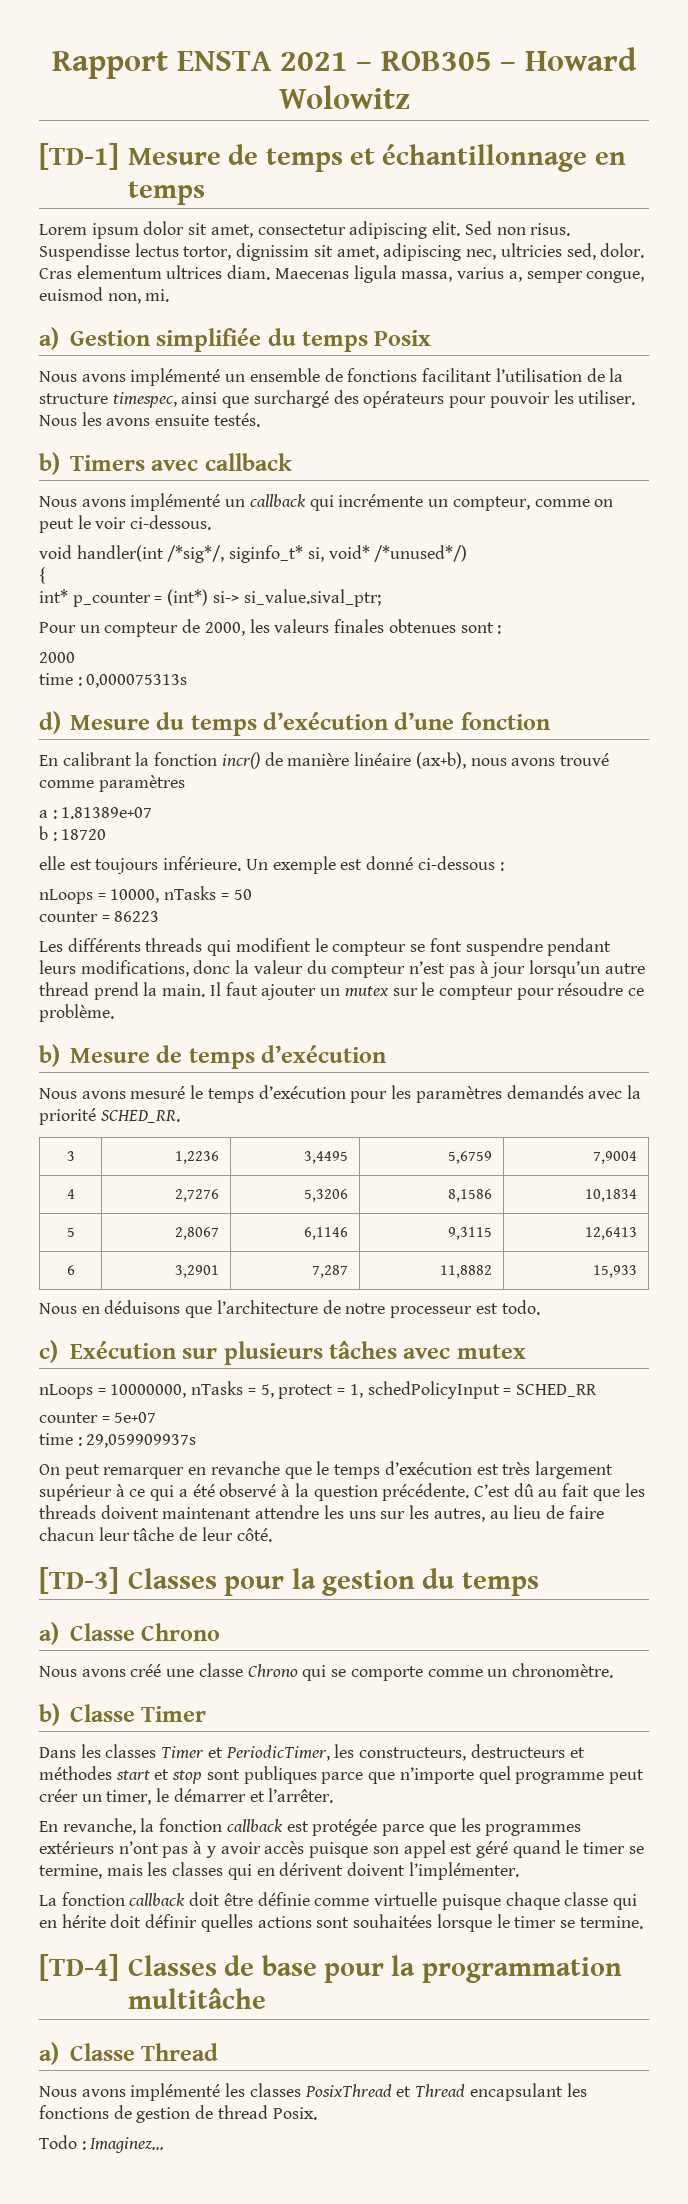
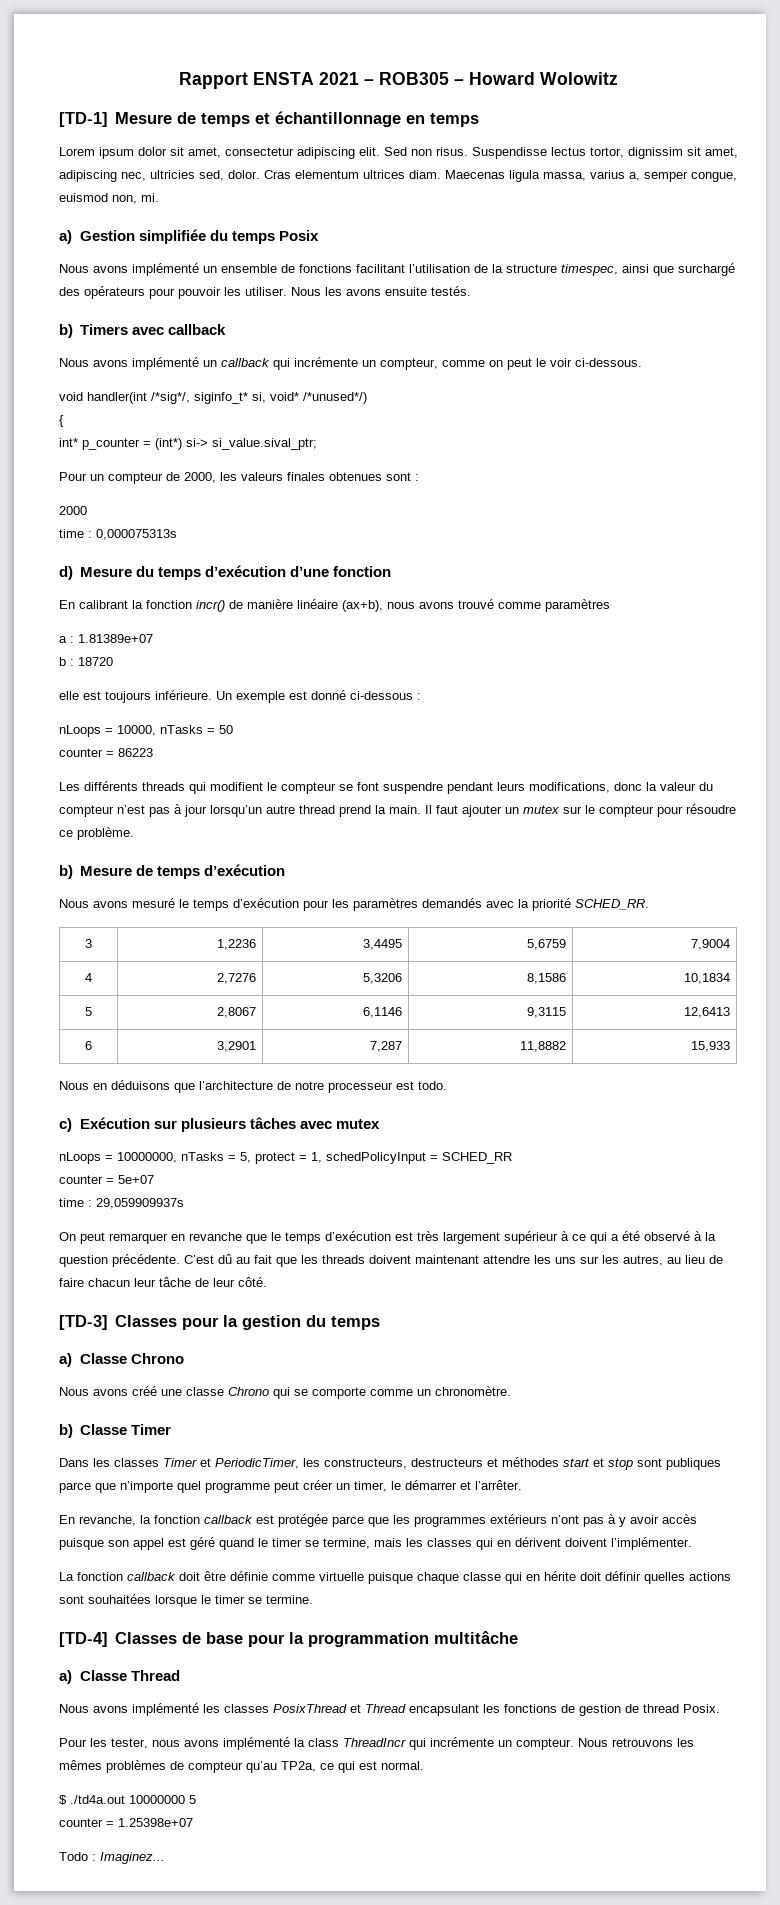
(317, 2113) none -> [59,1737,694,1750] [59,1760,424,1773] [59,1795,196,1805] [59,1818,193,1827] // Pour les tester, nous avons implémenté la class ThreadIncr qui incrémente un compteur. Nous retrouvons les mêmes problèmes de compteur qu’au TP2a, ce qui est normal. // $ ./td4a.out 10000000 5 // counter = 1.25398e+07

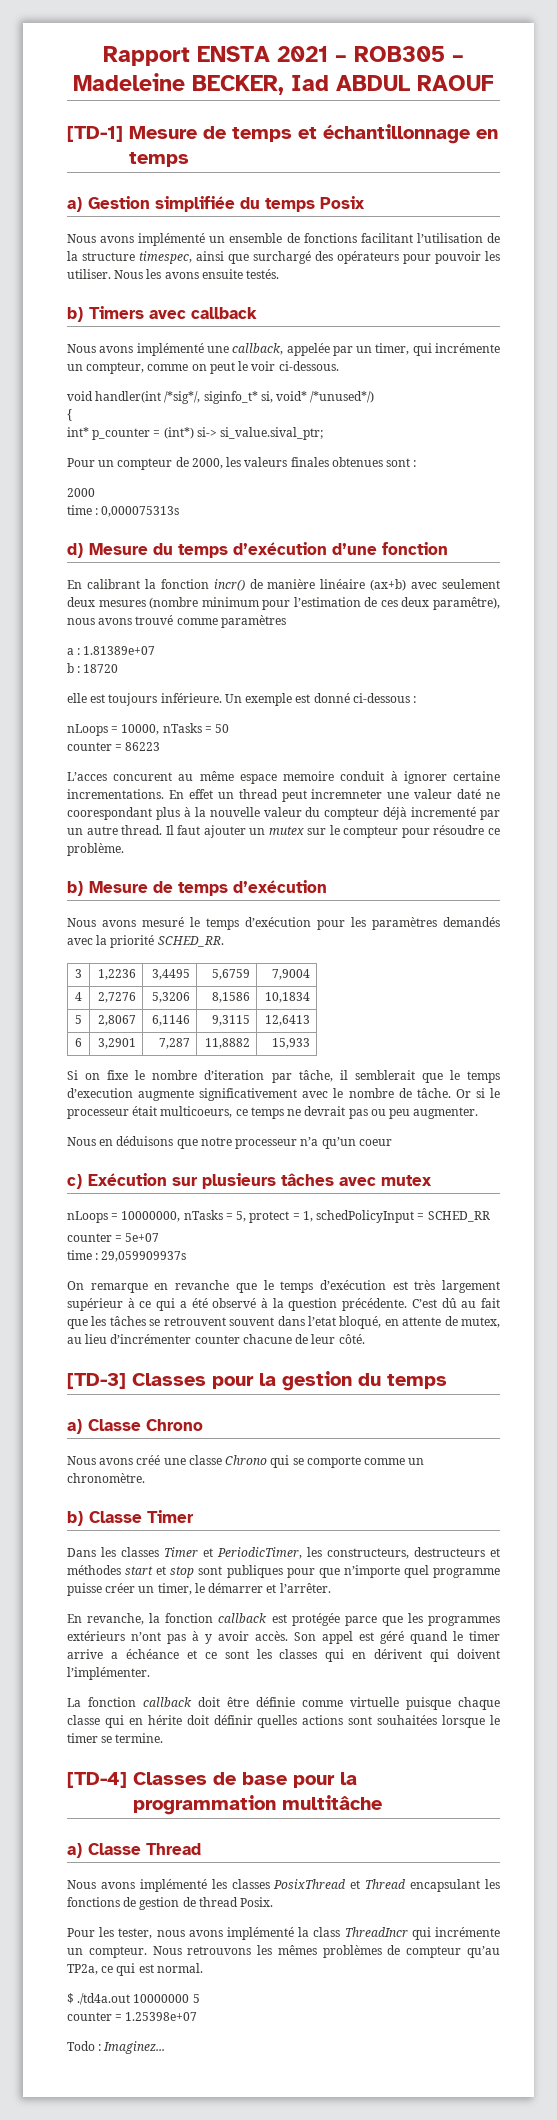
[469,72,618,85] Howard Wolowitz -> [73,73,494,95] Madeleine BECKER, Iad ABDUL RAOUF
[59,147,738,159] [59,170,737,182] [59,193,159,204] // Lorem ipsum dolor sit amet, consectetur adipiscing elit. Sed non risus. Suspendisse lectus tortor, dignissim sit amet, adipiscing nec, ultricies sed, dolor. Cras elementum ultrices diam. Maecenas ligula massa, varius a, semper congue, euismod non, mi. -> (189, 159) none
[203,358,270,367] un callback -> [206,343,410,356] une callback, appelée par un timer,
[342,600,383,612] (ax+b), -> [370,579,500,591] [67,597,500,610] (ax+b) avec seulement deux mesures (nombre minimum pour l’estimation de ces deux paramêtre),
[59,781,713,794] [59,804,421,817] Les différents threads qui modifient le compteur se font suspendre pendant leurs modifications, donc la valeur du compteur n’est pas à jour lorsqu’un autre thread prend la main. -> [67,771,500,784] [67,789,500,802] [67,807,500,820] [67,825,163,835] L’acces concurent au même espace memoire conduit à ignorer certaine incrementations. En effet un thread peut incremneter une valeur daté ne coorespondant plus à la nouvelle valeur du compteur déjà incrementé par un autre thread.
[59,1080,447,1093] Nous en déduisons que l’architecture de notre processeur est todo. -> [67,1070,500,1083] [67,1088,501,1101] [67,1106,479,1119] [67,1136,392,1149] Si on fixe le nombre d’iteration par tâche, il semblerait que le temps d’execution augmente significativement avec le nombre de tâche. Or si le processeur était multicoeurs, ce temps ne devrait pas ou peu augmenter. // Nous en déduisons que notre processeur n’a qu’un coeur
[80,1232,168,1244] peut remarquer -> [90,1283,148,1293] remarque
[322,1255,723,1266] [59,1277,191,1287] threads doivent maintenant attendre les uns sur les autres, au lieu de faire chacun leur tâche -> [109,1316,501,1329] [67,1334,292,1344] tâches se retrouvent souvent dans l’etat bloqué, en attente de mutex, au lieu d’incrémenter counter chacune
[59,1482,91,1493] parce -> [286,1568,315,1578] pour
[274,1481,299,1493] peut -> [67,1583,102,1596] puisse
[662,1514,697,1524] [59,1538,129,1550] accès puisque son -> [255,1631,316,1641] accès. Son
[305,1538,402,1549] se termine, mais -> [67,1649,249,1659] arrive a échéance et ce sont
(561, 1542) none -> [430,1649,450,1662] qui

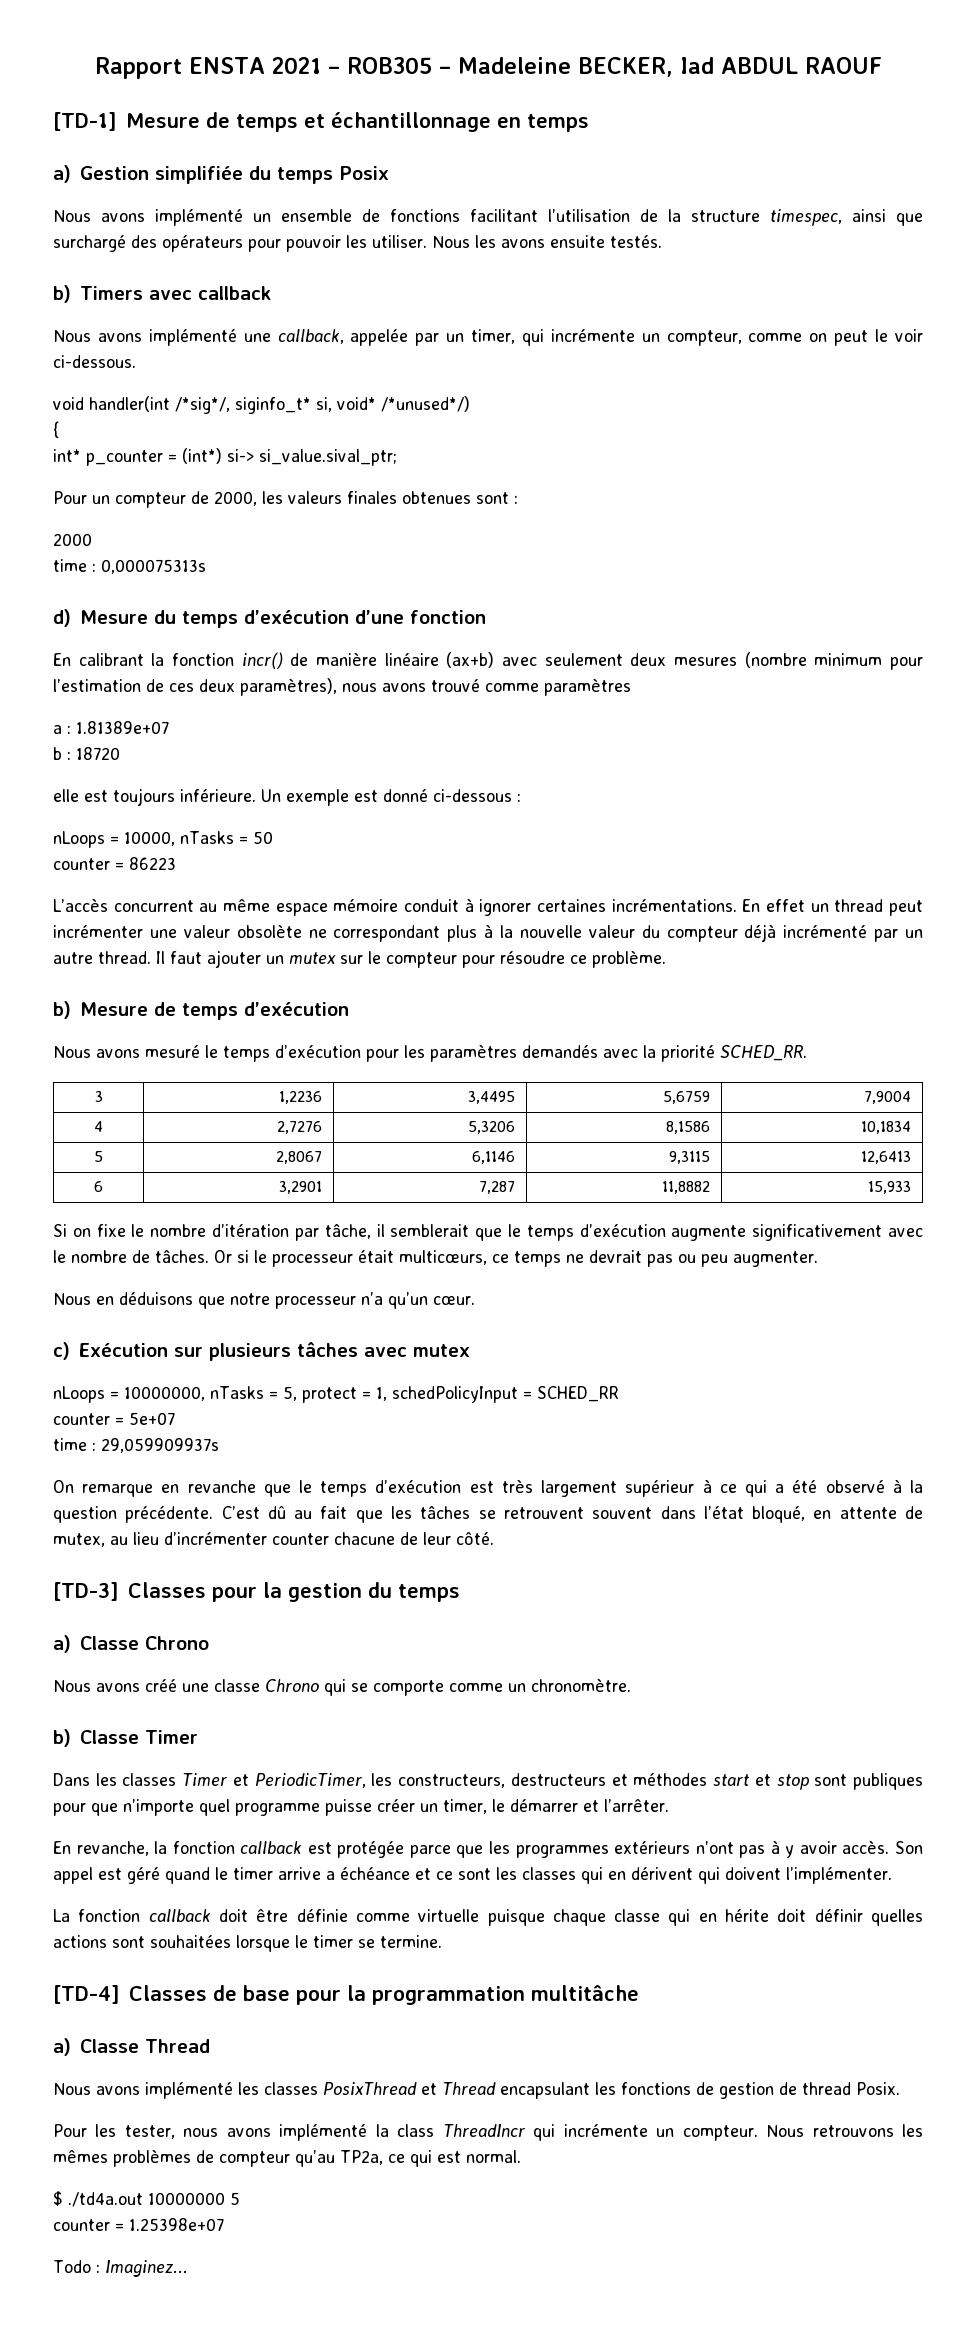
[432,597,500,610] paramêtre), -> [240,678,337,696] paramètres),
[67,772,173,781] L’acces concurent -> [53,899,194,912] L’accès concurrent
[283,771,335,781] memoire -> [333,899,399,912] mémoire
[453,771,500,781] [67,789,164,799] certaine incrementations. -> [536,899,737,912] certaines incrémentations.
[311,789,383,799] incremneter -> [53,925,143,938] incrémenter
[457,789,500,799] [67,807,152,820] daté ne coorespondant -> [236,925,441,942] obsolète ne correspondant
[411,807,477,817] incrementé -> [783,925,868,938] incrémenté
[204,1070,265,1080] d’iteration -> [212,1224,290,1237] d’itération
[67,1088,133,1098] d’execution -> [579,1224,666,1237] d’exécution
[416,1088,451,1098] tâche. -> [155,1250,209,1263] tâches.
[160,1106,233,1118] multicoeurs, -> [399,1250,487,1265] multicœurs,
[358,1139,392,1146] coeur -> [433,1296,475,1305] cœur.
[307,1316,336,1326] l’etat -> [703,1506,744,1519] l’état

